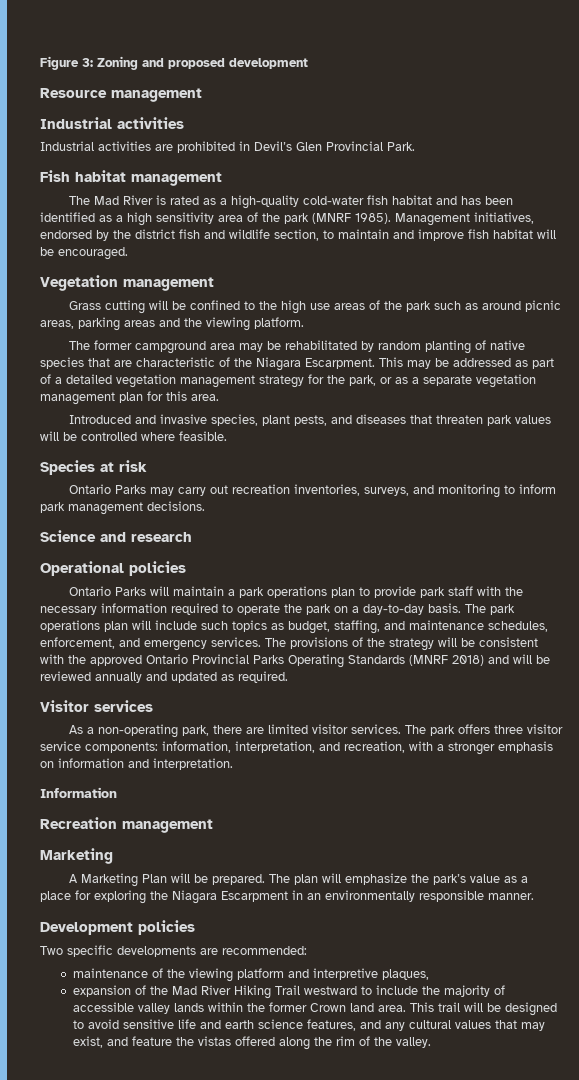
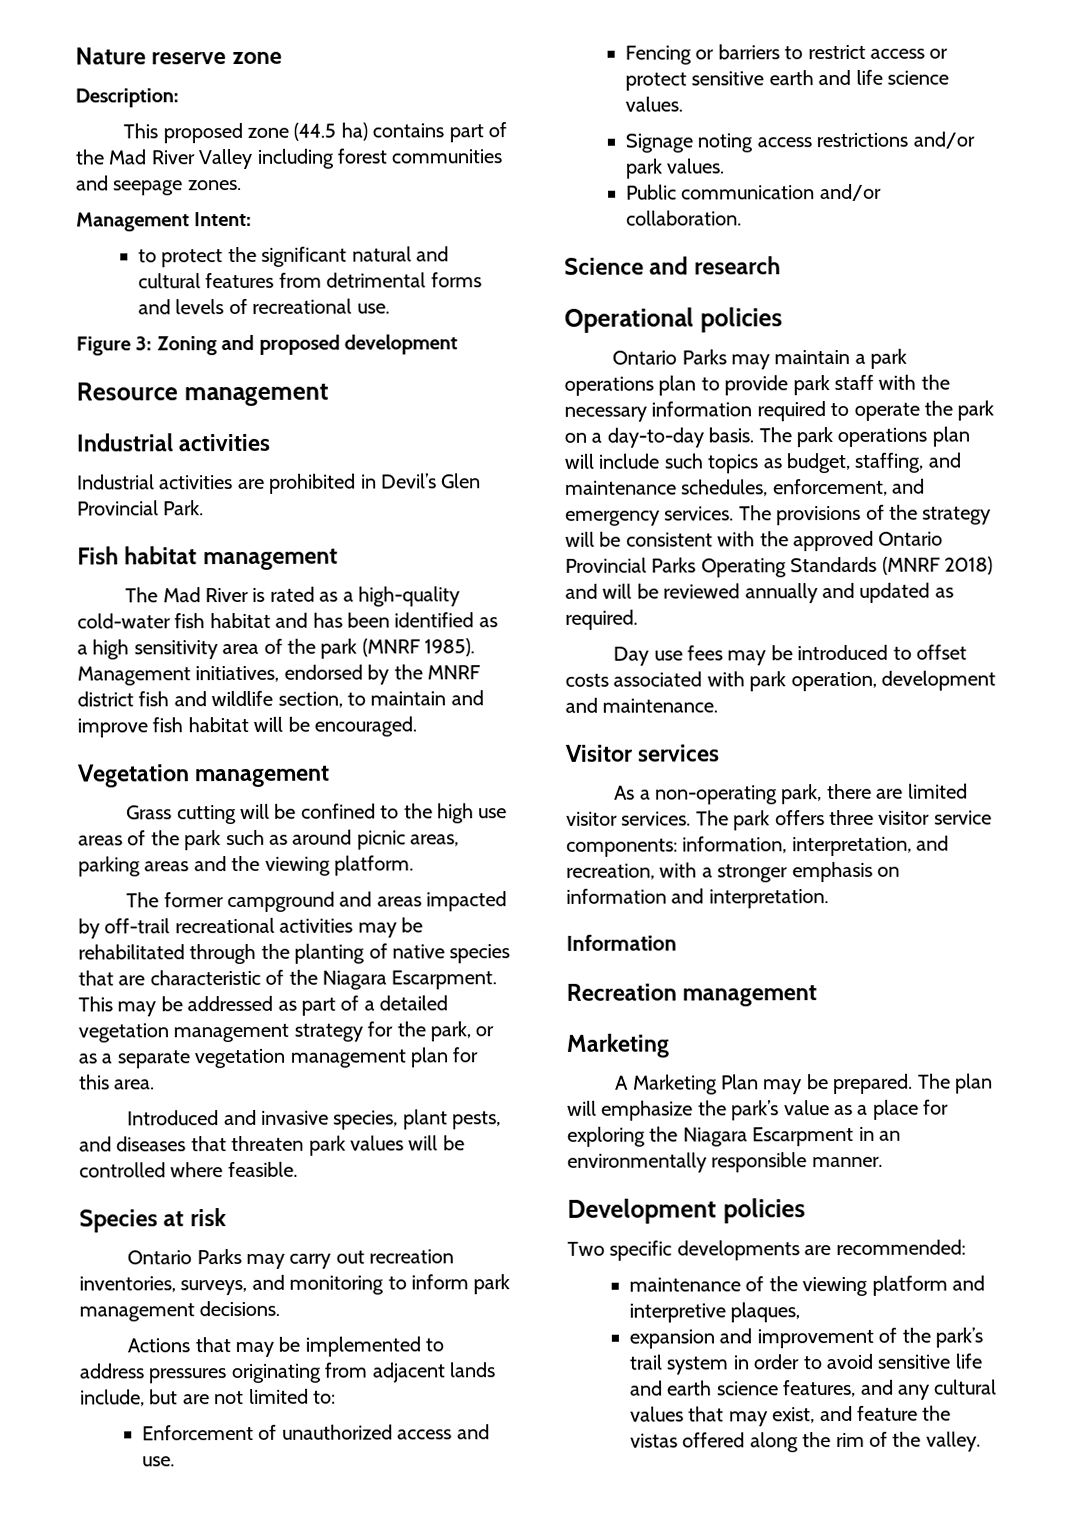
(40, 63) none -> [75,47,282,65] [75,88,179,108] [123,122,507,144] [75,148,503,170] [76,175,242,196] [76,211,253,232] [137,246,449,268] [137,272,482,289] [137,298,390,315] Nature reserve zone // Description: // This proposed zone (44.5 ha) contains part of the Mad River Valley including forest communities and seepage zones. // Management Intent: // to protect the significant natural and cultural features from detrimental forms and levels of recreational use. //
(131, 234) none -> [426,665,481,680] MNRF
[209,343,235,350] area -> [339,891,508,912] [78,917,354,939] and areas impacted by off-trail recreational activities
[360,341,421,352] by random -> [189,943,290,965] through the
(205, 506) none -> [127,1336,445,1358] [79,1362,496,1384] [80,1388,336,1407] [141,1424,490,1441] [141,1456,175,1467] [624,44,949,65] [624,69,949,91] [624,96,683,112] [624,131,975,153] [624,158,726,179] [625,183,882,202] [625,210,742,226] // Actions that may be implemented to address pressures originating from adjacent lands include, but are not limited to: // Enforcement of unauthorized access and use. // Fencing or barriers to restrict access or protect sensitive earth and life science values. // Signage noting access restrictions and/or park values. // Public communication and/or collaboration.
[149,586,169,596] will -> [730,354,770,370] may
(288, 677) none -> [613,644,967,666] [565,670,996,692] [565,697,719,713] // Day use fees may be introduced to offset costs associated with park operation, development and maintenance.
[170,873,190,883] will -> [763,1079,803,1095] may
[134,985,505,999] [72,1002,557,1016] of the Mad River Hiking Trail westward to include the majority of accessible valley lands within the former Crown land area. This trail will be designed -> [719,1327,983,1349] [628,1354,800,1375] and improvement of the park’s trail system in order

